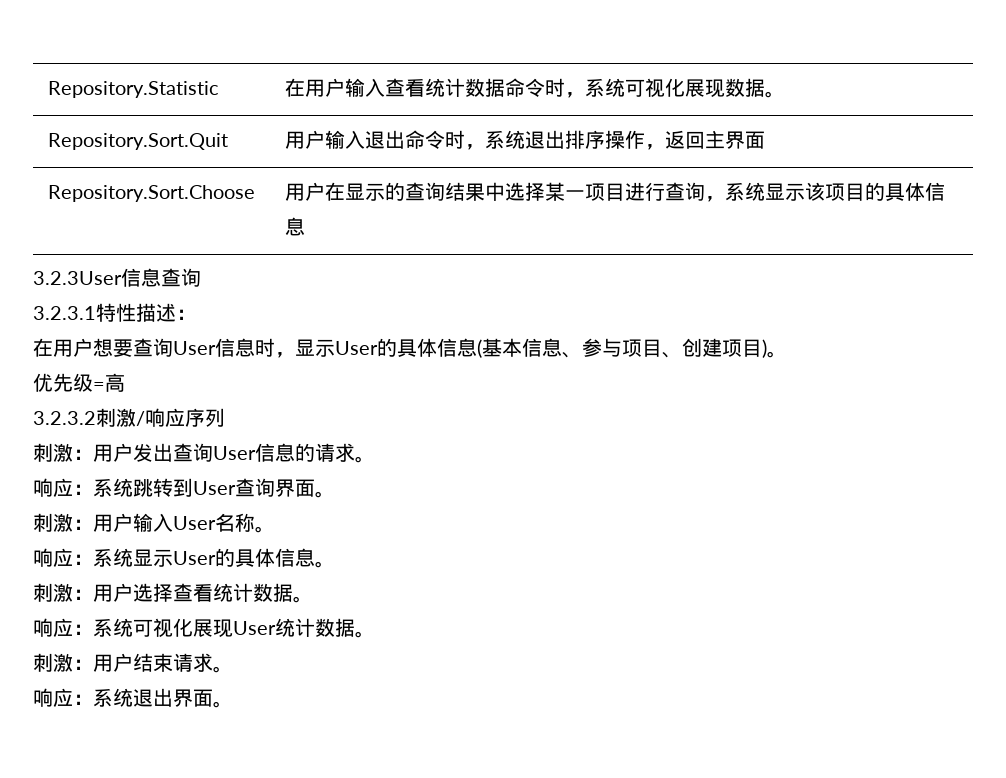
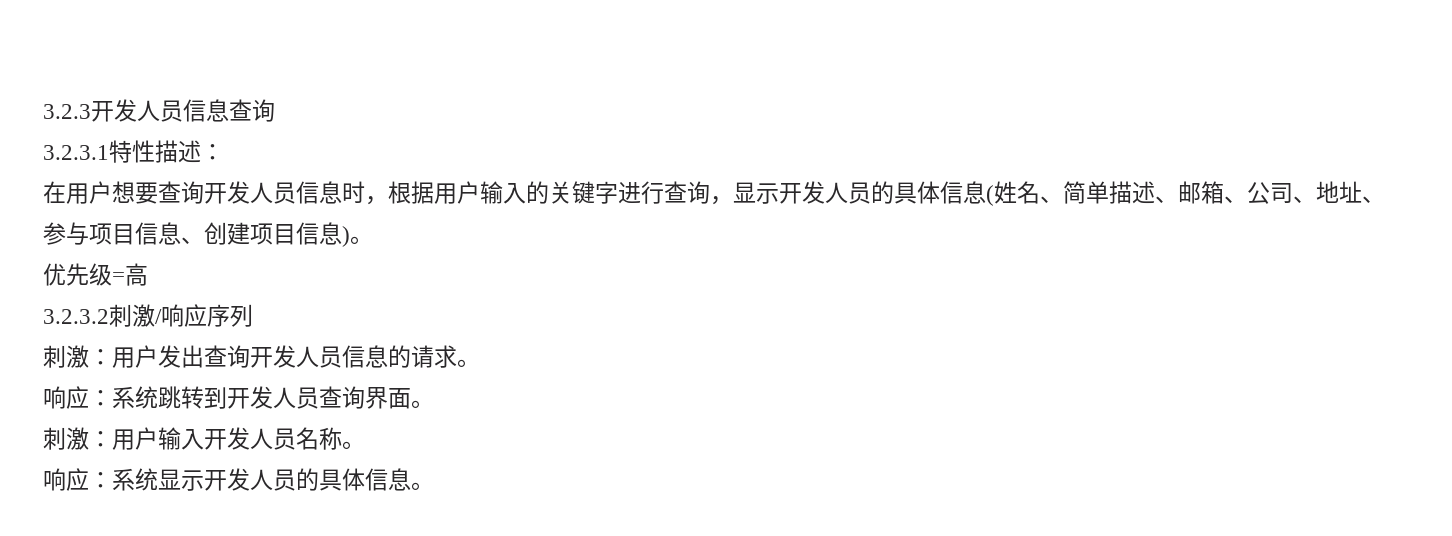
[47,81,219,98] [284,78,785,98] [47,133,228,150] [284,130,765,150] [47,185,255,202] [284,182,945,202] [284,217,305,236] [33,271,122,285] Repository.Statistic | 在用户输入查看统计数据命令时，系统可视化展现数据。 // Repository.Sort.Quit | 用户输入退出命令时，系统退出排序操作，返回主界面 // Repository.Sort.Choose | 用户在显示的查询结果中选择某一项目进行查询，系统显示该项目的具体信息 // 3.2.3User -> [43,99,183,122] 3.2.3开发人员
[173,338,562,358] User信息时，显示User的具体信息(基本信息 -> [204,181,1362,206] 开发人员信息时，根据用户输入的关键字进行查询，显示开发人员的具体信息(姓名、简单描述、邮箱、公司、地址
(662, 348) none -> [135,222,181,245] 信息
(762, 348) none -> [296,222,342,245] 信息
[213,446,256,460] User -> [250,345,342,368] 开发人员
[193,481,236,495] User -> [227,386,319,409] 开发人员
[173,516,216,530] User -> [204,427,296,450] 开发人员
[173,551,216,565] User -> [204,468,296,491] 开发人员
[33,583,313,603] [33,618,375,638] [33,653,233,673] [33,688,233,708] // 刺激：用户选择查看统计数据。 // 响应：系统可视化展现User统计数据。 // 刺激：用户结束请求。 // 响应：系统退出界面。 -> (434, 486) none

